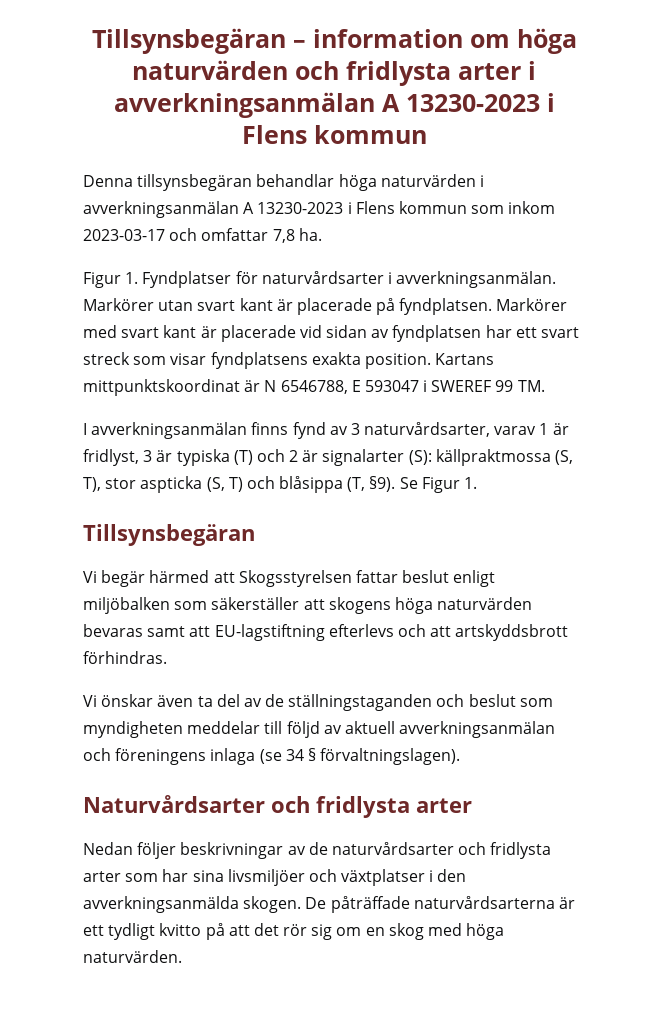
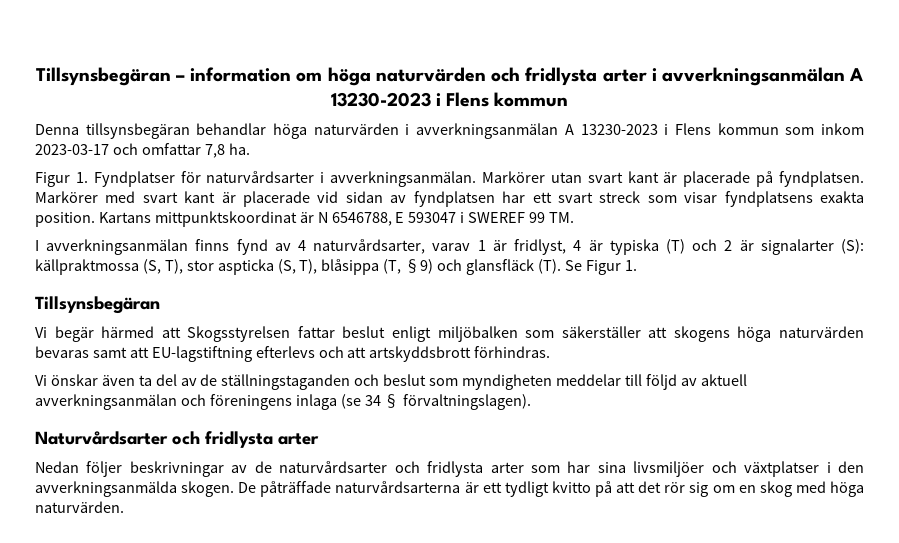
[350,423,360,435] 3 -> [298,240,307,251] 4
[143,450,153,462] 3 -> [573,240,582,251] 4
[228,476,396,493] T) och blåsippa (T, §9). -> [299,259,561,275] T), blåsippa (T, §9) och glansfläck (T).

